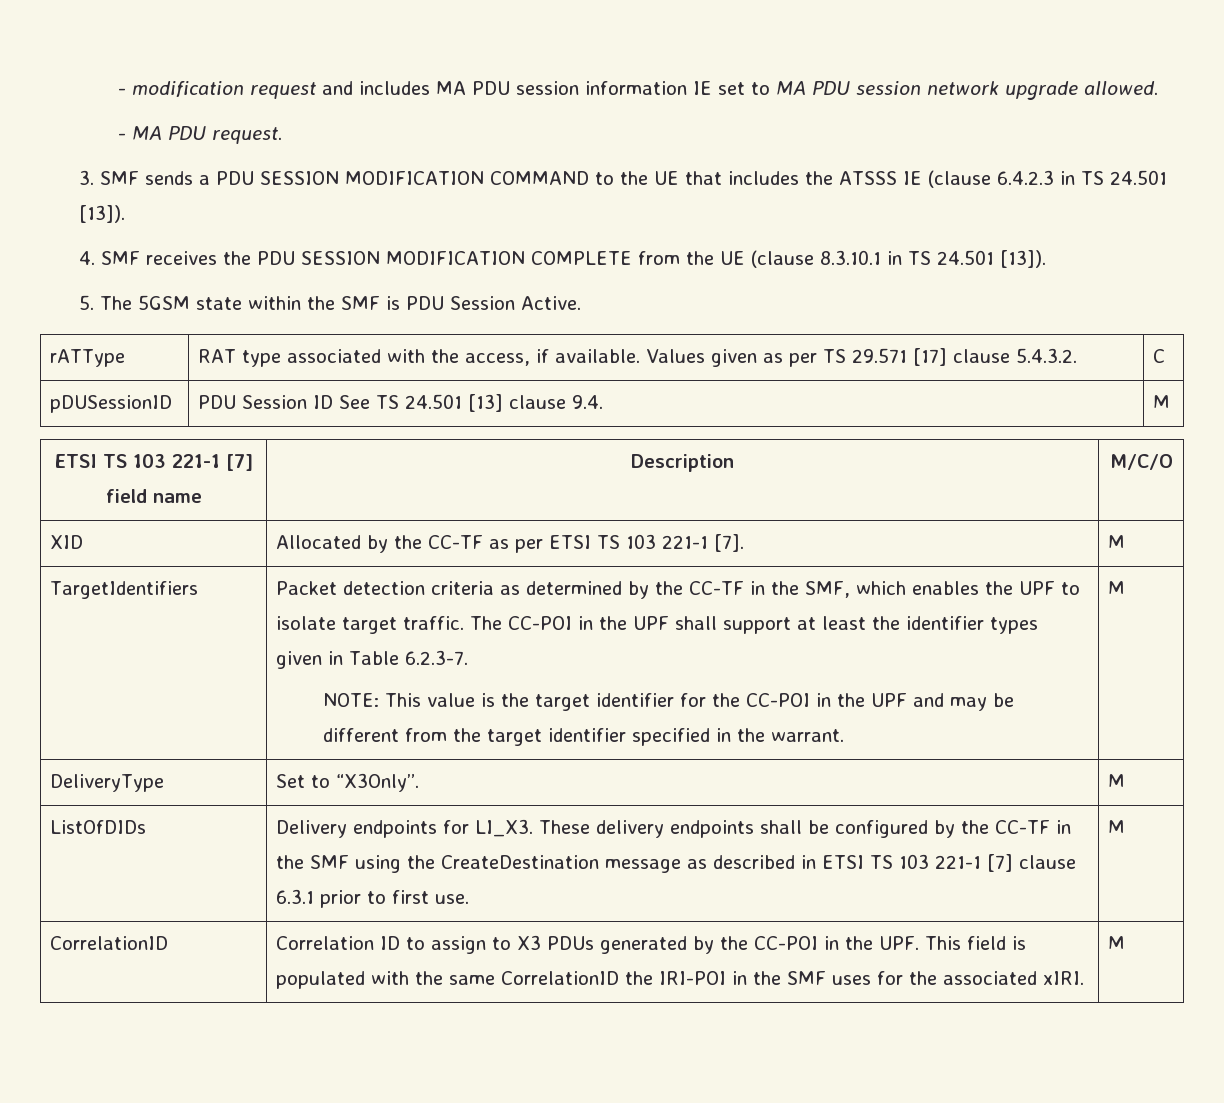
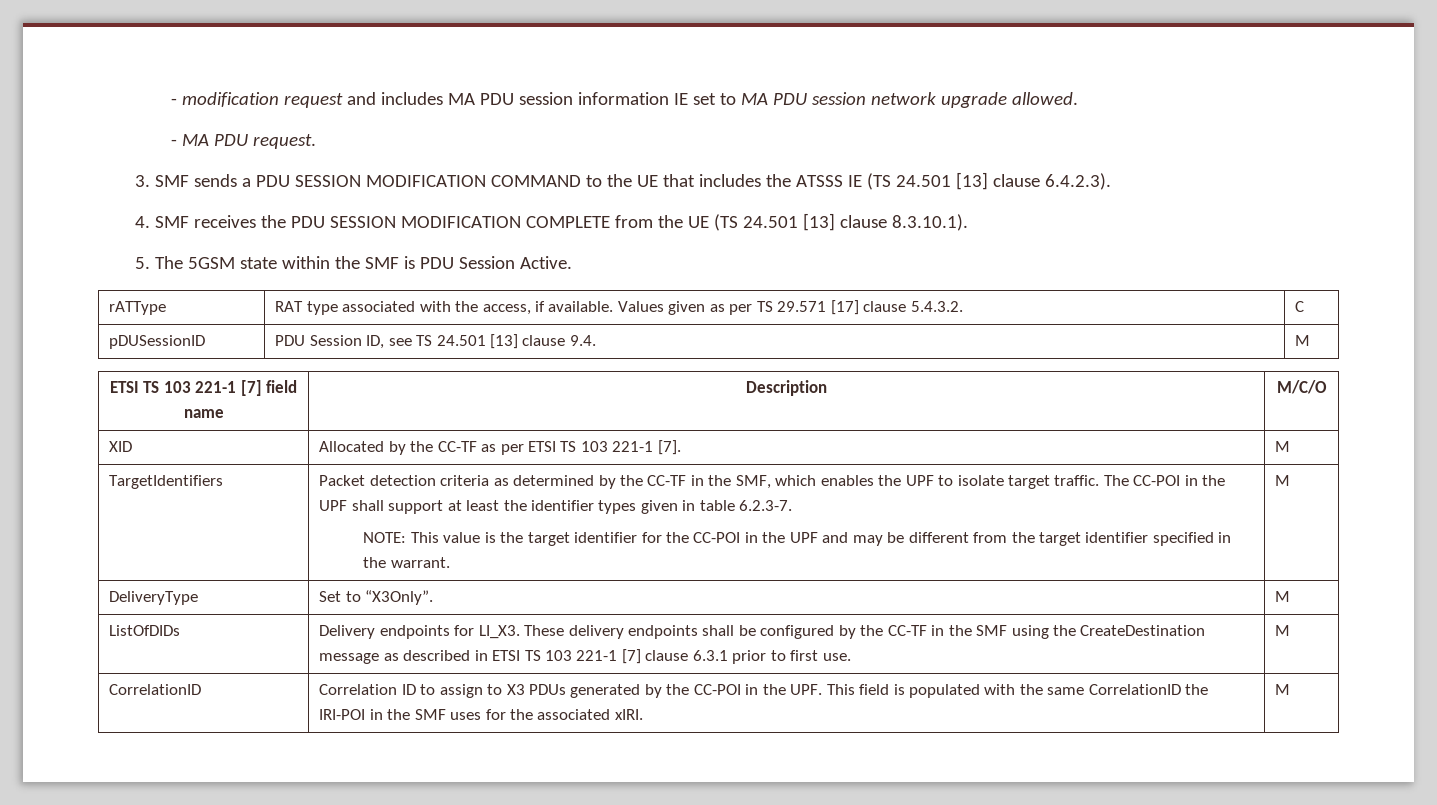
[927,170,1167,188] [78,205,125,223] (clause 6.4.2.3 in TS 24.501 [13]). -> [866,172,1111,190] (TS 24.501 [13] clause 6.4.2.3).
[750,250,1046,268] (clause 8.3.10.1 in TS 24.501 [13]). -> [713,213,968,231] (TS 24.501 [13] clause 8.3.10.1).
[313,395,371,409] ID See -> [366,335,412,349] ID, see
[349,651,400,665] Table -> [699,500,735,511] table

